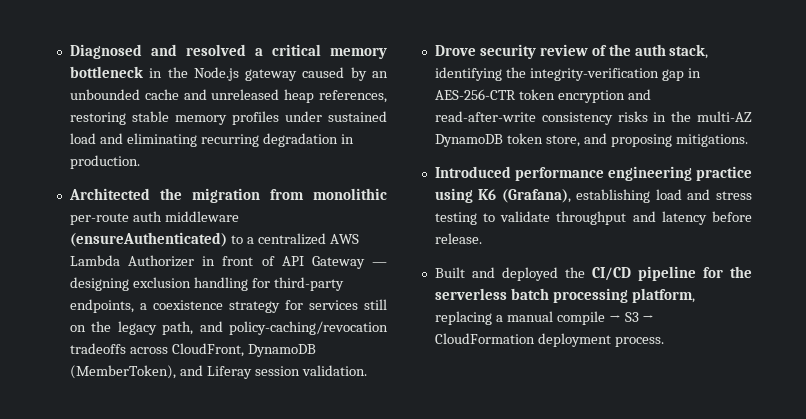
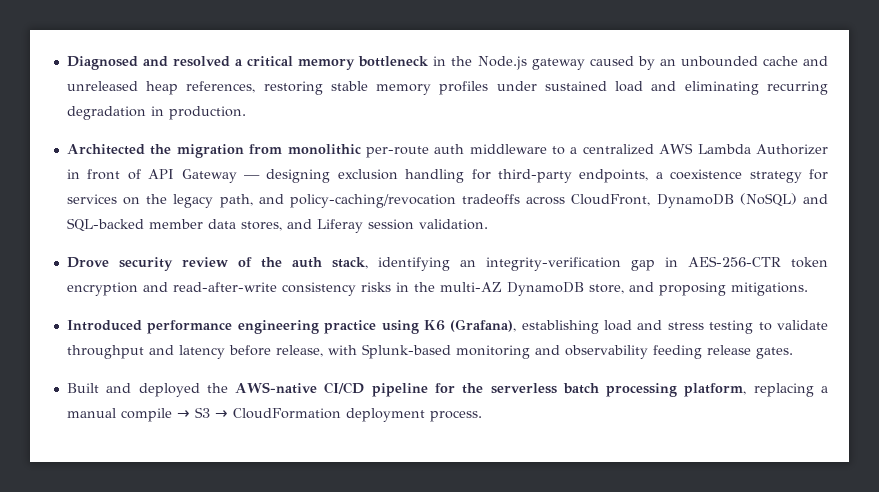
[69,232,227,247] (ensureAuthenticated) -> (547, 149) none
[364,299,387,310] still -> (117, 199) none
[69,365,176,379] (MemberToken), -> [739,193,828,207] [66,218,282,232] (NoSQL) and SQL-backed member data stores,
[505,67,526,78] the -> [459,260,476,267] an
[506,133,543,144] token -> (584, 289) none
[434,233,482,244] release. -> [275,344,793,359] release, with Splunk-based monitoring and observability feeding release gates.
(585, 272) none -> [235,382,318,394] AWS-native

